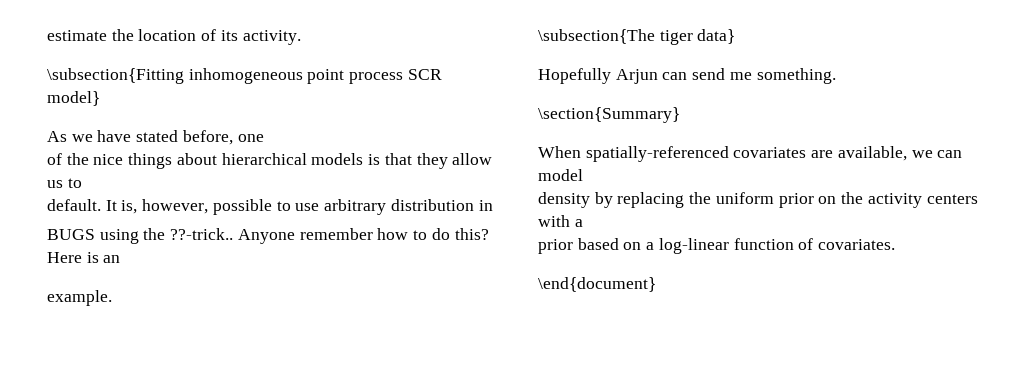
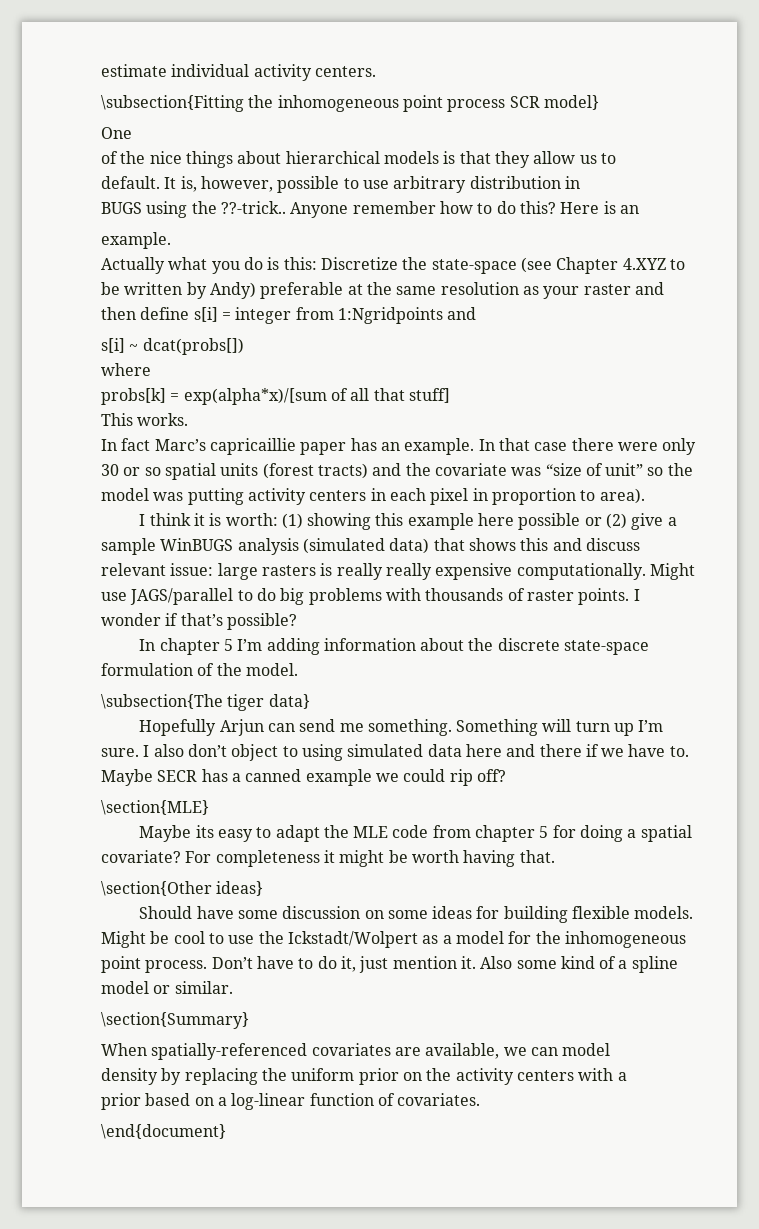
[111,29,301,45] the location of its activity. -> [171,64,376,81] individual activity centers.
(184, 76) none -> [248,95,274,108] the
[47,130,264,145] As we have stated before, one -> [101,127,132,139] One
(112, 298) none -> [101,257,685,274] [101,282,664,299] [101,307,477,324] [101,338,244,355] [101,363,151,376] [101,388,450,405] [101,413,189,426] [101,438,697,455] [101,463,693,480] [101,488,645,505] [139,513,677,530] [101,538,640,555] [101,563,695,580] [101,588,640,605] [101,613,297,630] [139,638,650,655] [101,663,298,676] // Actually what you do is this: Discretize the state-space (see Chapter 4.XYZ to be written by Andy) preferable at the same resolution as your raster and then define s[i] = integer from 1:Ngridpoints and // s[i] ~ dcat(probs[]) // where // probs[k] = exp(alpha*x)/[sum of all that stuff] // This works. // In fact Marc’s capricaillie paper has an example. In that case there were only 30 or so spatial units (forest tracts) and the covariate was “size of unit” so the model was putting activity centers in each pixel in proportion to area). // I think it is worth: (1) showing this example here possible or (2) give a sample WinBUGS analysis (simulated data) that shows this and discuss relevant issue: large rasters is really really expensive computationally. Might use JAGS/parallel to do big problems with thousands of raster points. I wonder if that’s possible? // In chapter 5 I’m adding information about the discrete state-space formulation of the model.
(836, 76) none -> [456,719,664,736] [101,744,689,761] [101,769,506,786] [101,800,209,815] [139,825,692,842] [101,850,555,867] [101,881,264,896] [139,906,694,923] [101,931,686,948] [101,956,678,973] [101,981,233,994] Something will turn up I’m sure. I also don’t object to using simulated data here and there if we have to. Maybe SECR has a canned example we could rip off? // \section{MLE} // Maybe its easy to adapt the MLE code from chapter 5 for doing a spatial covariate? For completeness it might be worth having that. // \section{Other ideas} // Should have some discussion on some ideas for building flexible models. Might be cool to use the Ickstadt/Wolpert as a model for the inhomogeneous point process. Don’t have to do it, just mention it. Also some kind of a spline model or similar.

